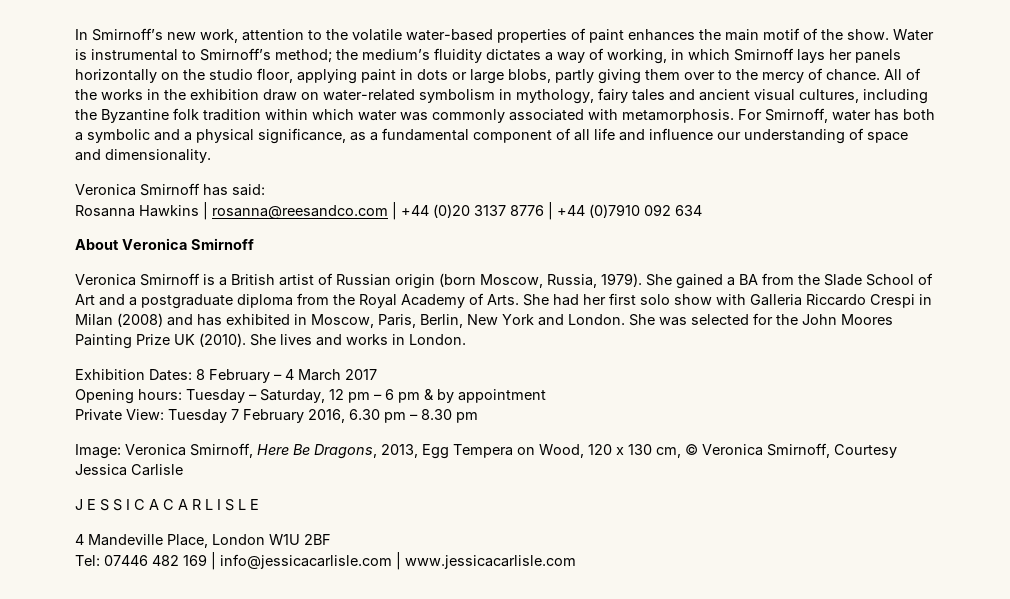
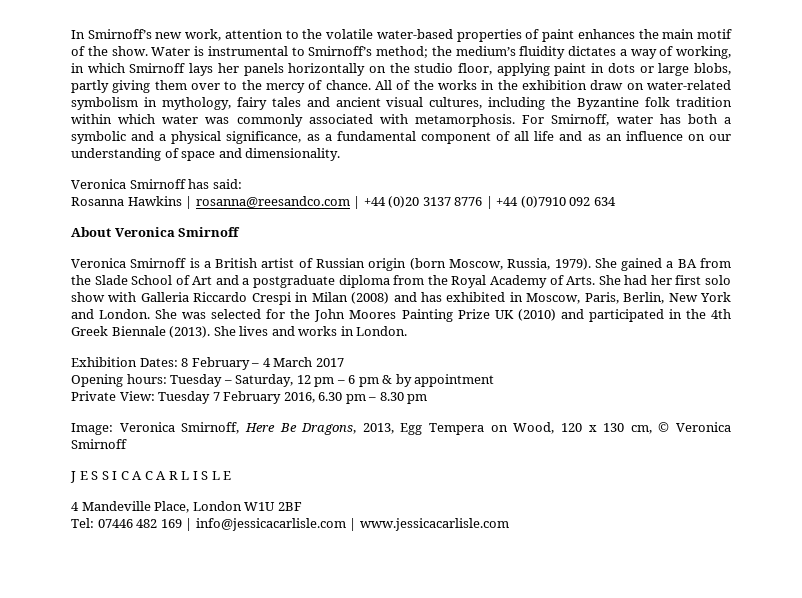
[649,128,713,140] influence -> [587,131,705,141] as an influence on
[199,333,246,347] (2010). -> [517,309,731,322] [71,326,211,338] (2010) and participated in the 4th Greek Biennale (2013).
[767,443,897,458] [75,464,183,476] Smirnoff, Courtesy Jessica Carlisle -> [71,439,127,449] Smirnoff

